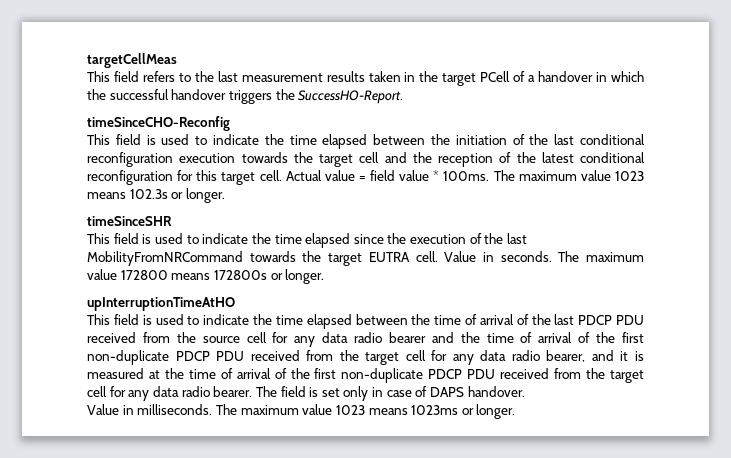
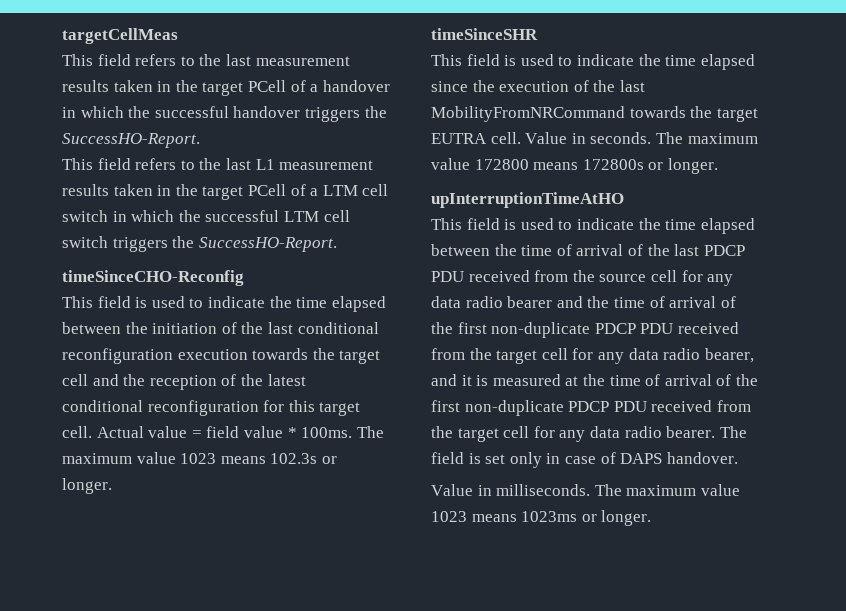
(404, 97) none -> [62,158,374,170] [62,184,389,200] [62,210,350,222] [62,236,337,252] // This field refers to the last L1 measurement results taken in the target PCell of a LTM cell switch in which the successful LTM cell switch triggers the SuccessHO-Report.

